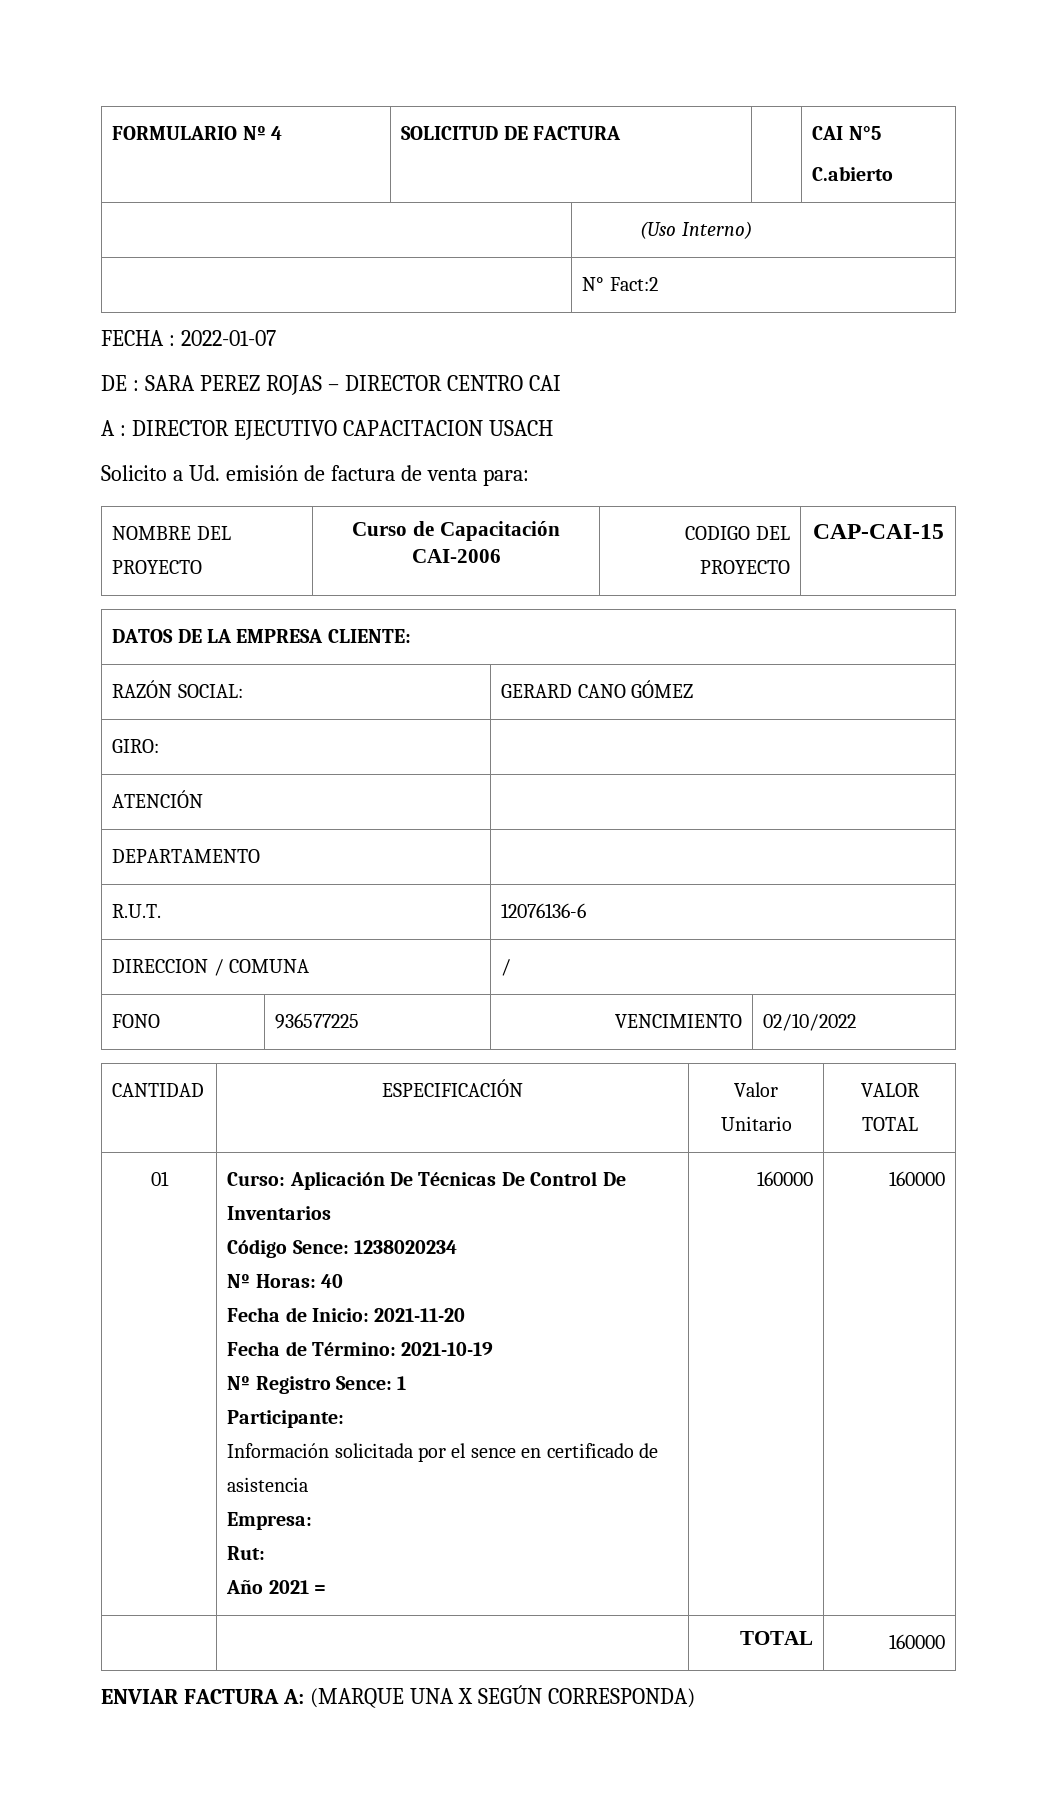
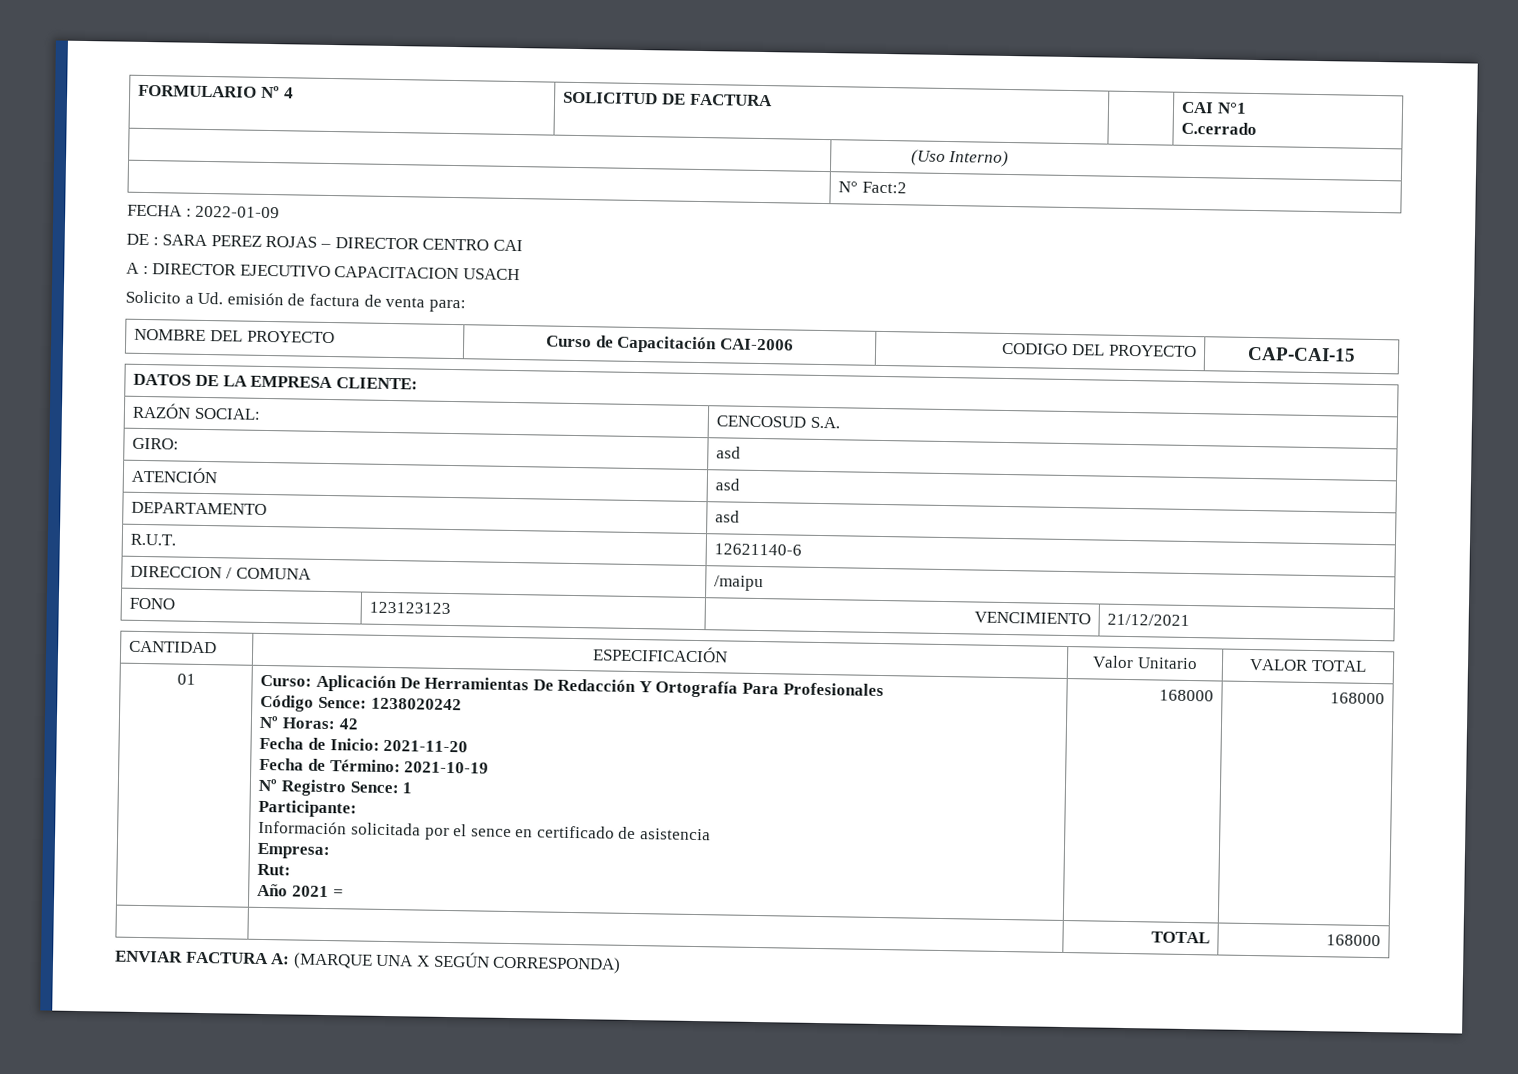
[848,126,881,140] [812,166,894,181] N°5 // C.abierto -> [1216,102,1247,114] [1181,121,1258,136] N°1 // C.cerrado
[180,330,276,346] 2022-01-07 -> [195,205,281,219] 2022-01-09
[501,680,694,698] GERARD CANO GÓMEZ -> [716,415,840,429] CENCOSUD S.A.
(160, 746) none -> [716,446,742,459] asd
(204, 799) none -> [715,478,741,491] asd
(261, 856) none -> [715,510,741,523] asd
[501,903,587,918] 12076136-6 -> [714,543,803,556] 12621140-6
[501,959,512,976] / -> [714,575,765,592] /maipu
[275,1013,360,1029] 936577225 -> [369,601,452,615] 123123123
[763,1013,857,1031] 02/10/2022 -> [1107,613,1191,627] 21/12/2021
[418,1171,626,1186] [227,1206,332,1220] Técnicas De Control De Inventarios -> [424,676,884,698] Herramientas De Redacción Y Ortografía Para Profesionales
[354,1240,458,1254] 1238020234 -> [370,697,462,711] 1238020242
[321,1274,344,1288] 40 -> [338,718,359,730] 42
[756,1171,813,1186] [888,1171,945,1186] 160000 | 160000 -> [1158,689,1214,702] [1329,692,1385,705] 168000 | 168000
[888,1634,945,1649] 160000 -> [1325,934,1381,947] 168000

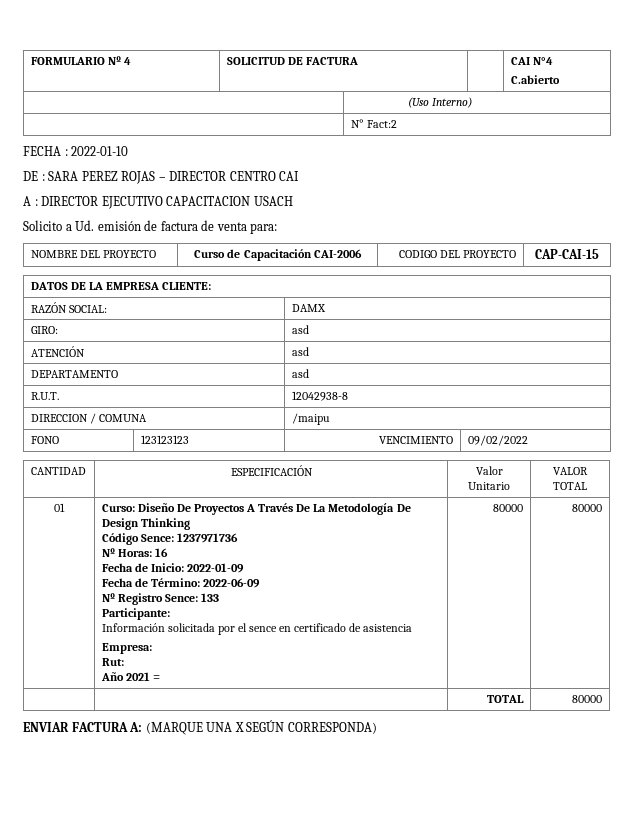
[1216,102,1247,114] [1181,121,1258,136] N°1 // C.cerrado -> [532,57,553,65] [510,75,560,84] N°4 // C.abierto
[195,205,281,219] 2022-01-09 -> [71,146,129,156] 2022-01-10
[716,415,840,429] CENCOSUD S.A. -> [291,304,326,312] DAMX
[714,543,803,556] 12621140-6 -> [291,391,348,401] 12042938-8
[1107,613,1191,627] 21/12/2021 -> [467,435,528,446] 09/02/2022
[315,674,884,698] Aplicación De Herramientas De Redacción Y Ortografía Para Profesionales -> [137,503,411,515] [101,518,190,530] Diseño De Proyectos A Través De La Metodología De Design Thinking
[370,697,462,711] 1238020242 -> [176,533,238,543] 1237971736
[338,718,359,730] 42 -> [154,548,168,557] 16
[383,739,469,753] 2021-11-20 -> [186,563,244,573] 2022-01-09
[404,761,490,774] 2021-10-19 -> [202,578,260,588] 2022-06-09
[402,782,413,794] 1 -> [200,593,219,602] 133
[1158,689,1214,702] [1329,692,1385,705] 168000 | 168000 -> [493,504,524,512] [572,504,603,512] 80000 | 80000
[1325,934,1381,947] 168000 -> [572,695,603,703] 80000

